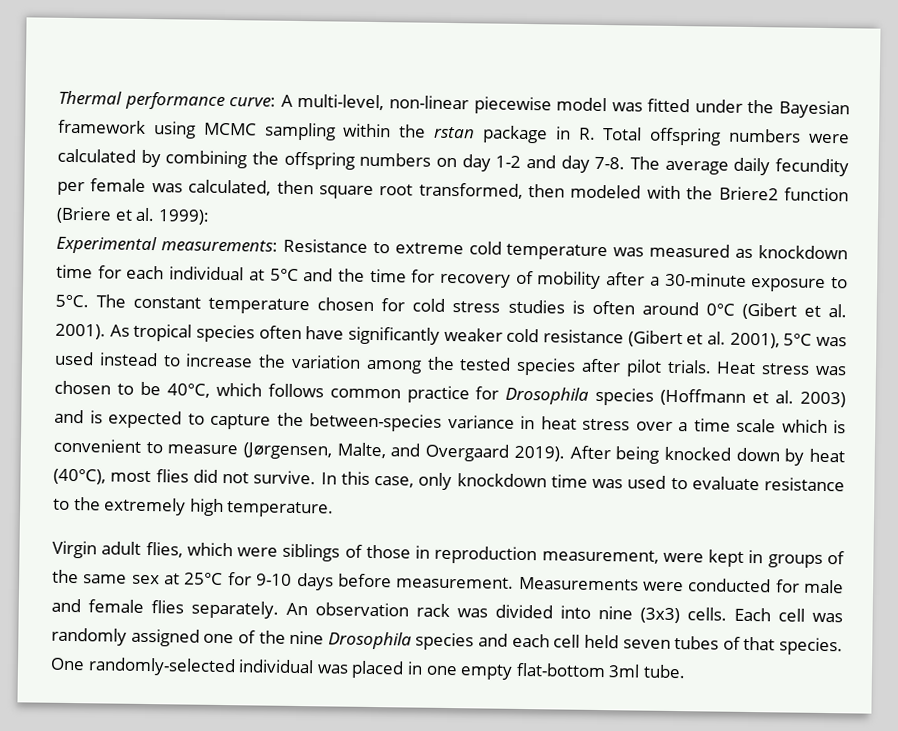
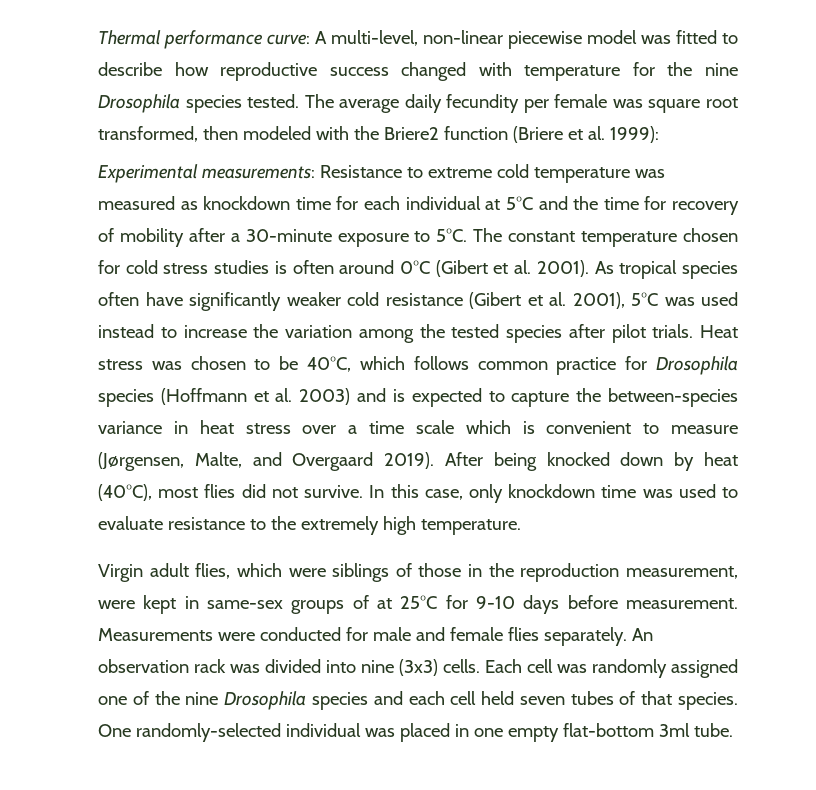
[694,99,851,119] [58,119,850,146] [57,148,626,173] under the Bayesian framework using MCMC sampling within the rstan package in R. Total offspring numbers were calculated by combining the offspring numbers on day 1-2 and day 7-8. -> [722,33,738,44] [98,62,738,81] [98,94,300,113] to describe how reproductive success changed with temperature for the nine Drosophila species tested.
[188,179,314,196] calculated, then -> (643, 103) none
(431, 552) none -> [488,563,514,577] the
(764, 556) none -> [207,600,283,609] same-sex
[52,569,160,585] the same sex -> (369, 602) none

